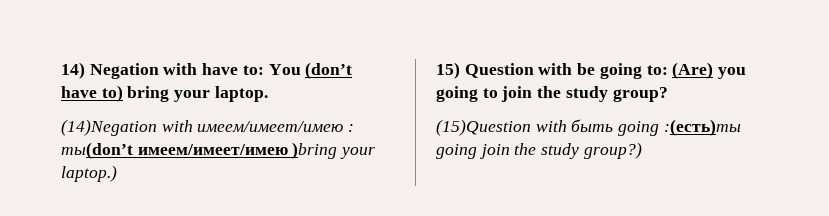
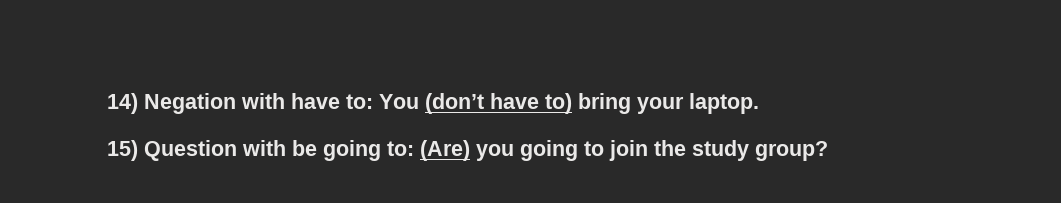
[61,119,355,136] [61,142,376,159] [61,165,117,182] // (14)Negation with имеем/имеет/имею : ты(don’t имеем/имеет/имею )bring your laptop.) -> (759, 103) none
[436,119,741,136] [436,142,642,159] // (15)Question with быть going :(есть)ты going join the study group?) -> (828, 151) none

